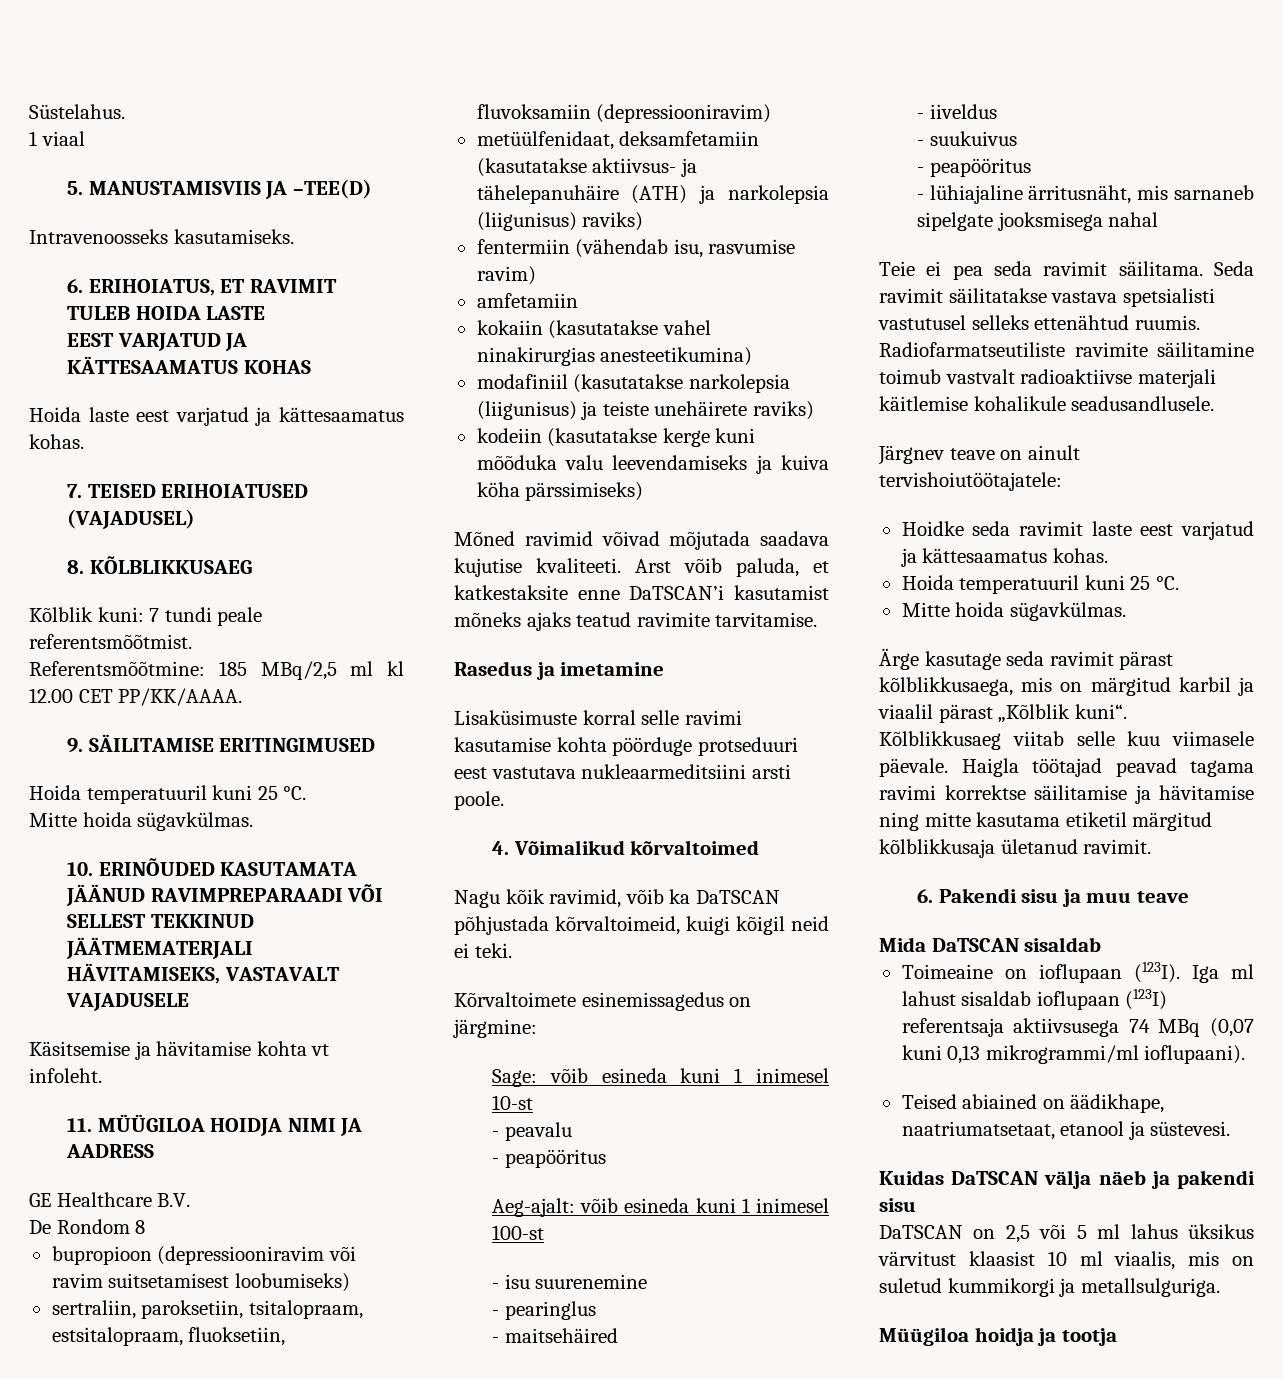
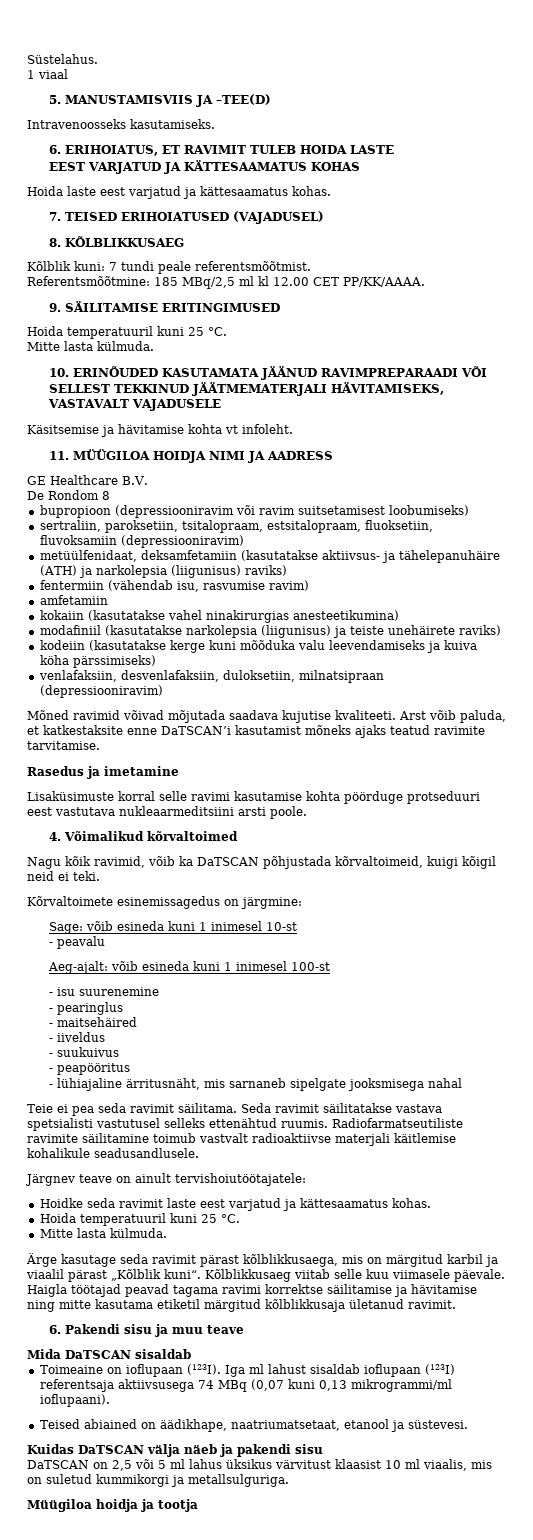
[82,812,254,831] hoida sügavkülmas. -> [64,341,154,351] lasta külmuda.
(644, 491) none -> [38,670,384,683] [39,685,163,698] // venlafaksiin, desvenlafaksiin, duloksetiin, milnatsipraan (depressiooniravim)
[491,1149,606,1168] // - peapööritus -> (106, 942) none
[955,602,1126,621] hoida sügavkülmas. -> [76,1228,167,1238] lasta külmuda.

